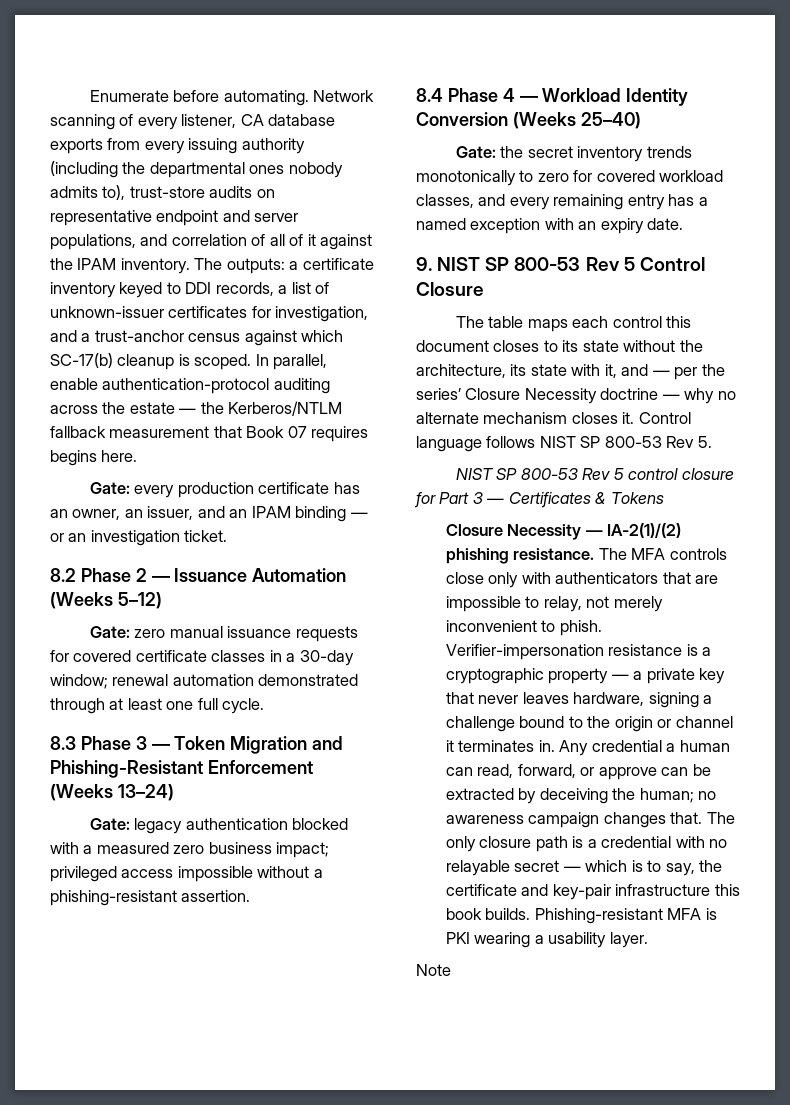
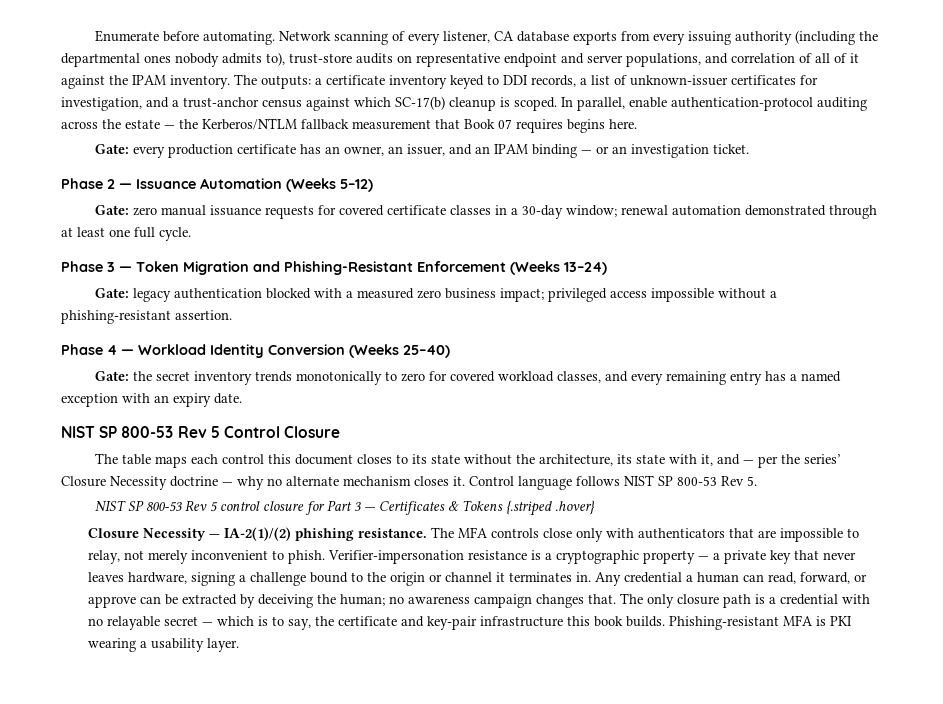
[50,568,76,582] 8.2 -> (749, 149) none
[50,736,76,750] 8.3 -> (191, 234) none
[416,88,443,102] 8.4 -> (232, 315) none
[416,257,432,271] 9. -> (242, 398) none
(664, 498) none -> [505,500,595,516] {.striped .hover}
[416,964,451,976] // Note -> (239, 645) none

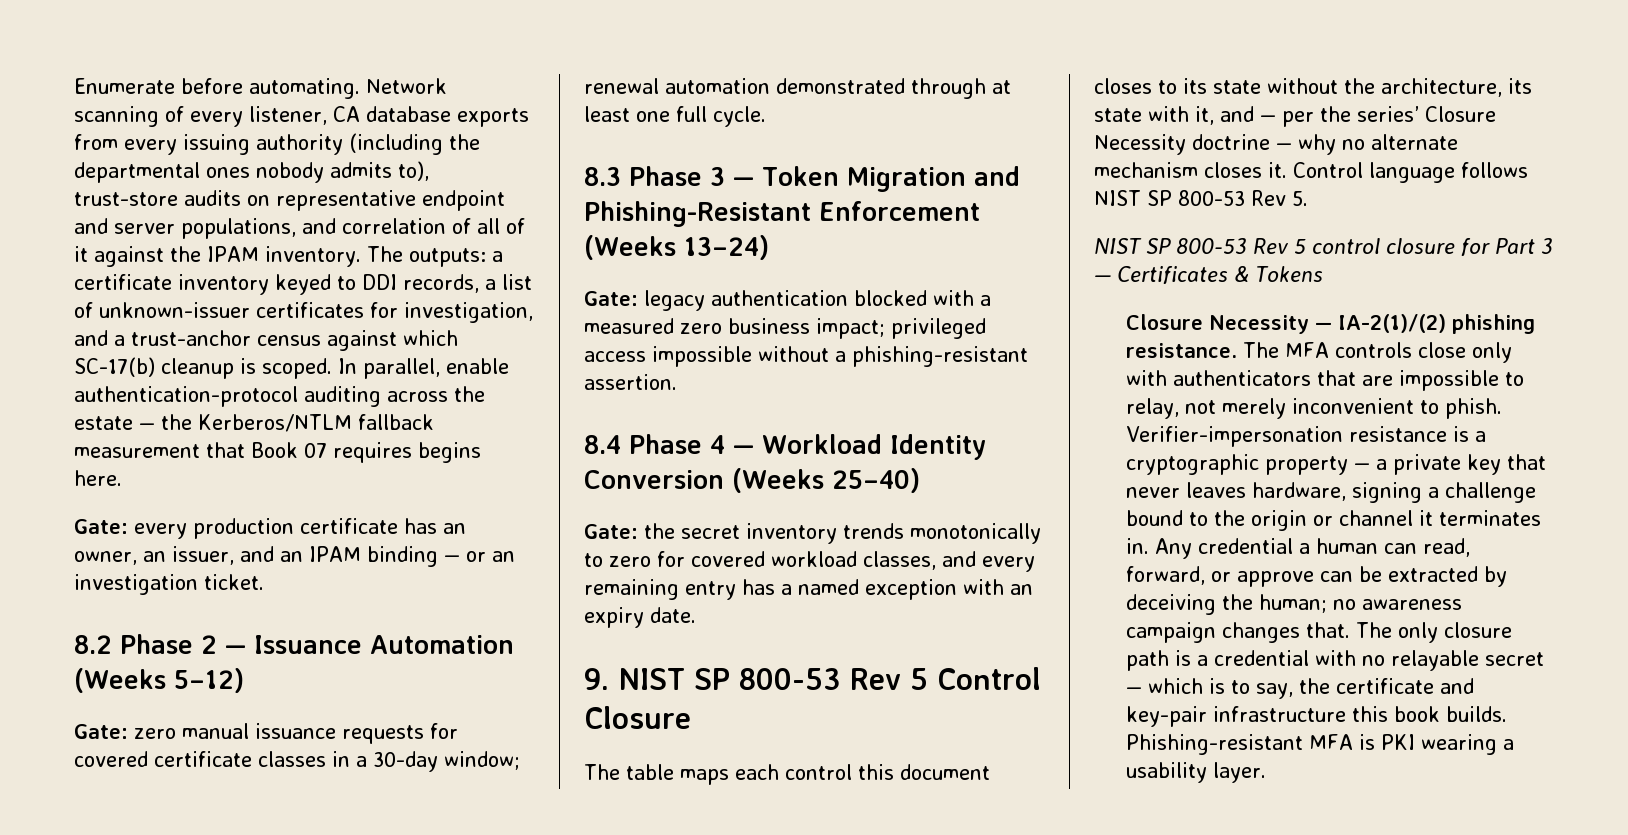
(749, 149) none -> [74,635,112,654] 8.2
(191, 234) none -> [584,167,621,186] 8.3
(232, 315) none -> [584,435,621,454] 8.4
(242, 398) none -> [584,668,609,690] 9.
[505,500,595,516] {.striped .hover} -> (1323, 274) none

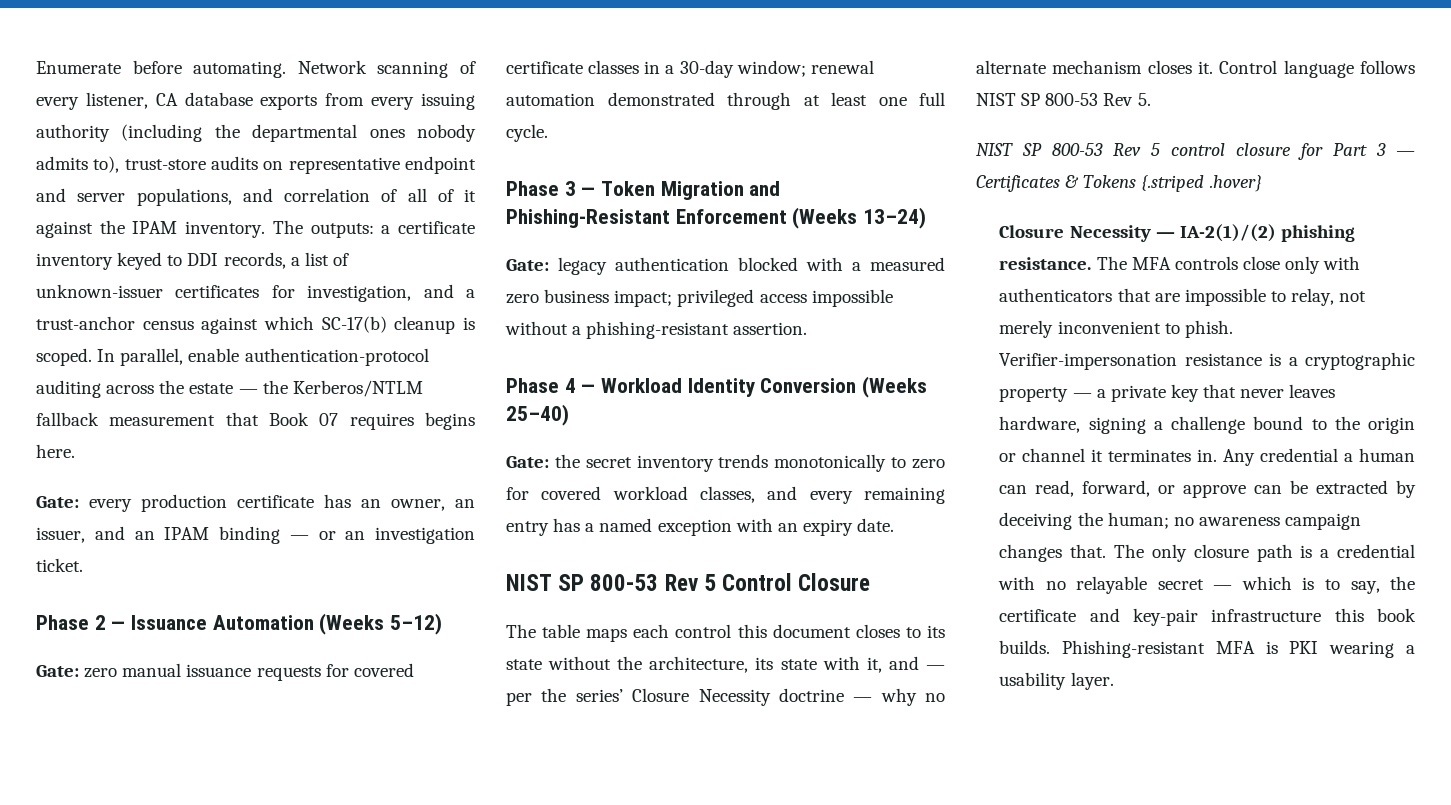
[74,635,112,654] 8.2 -> (83, 565) none
[584,167,621,186] 8.3 -> (548, 133) none
[584,435,621,454] 8.4 -> (808, 328) none
[584,668,609,690] 9. -> (895, 525) none
(1323, 274) none -> [1141,175,1262,192] {.striped .hover}

